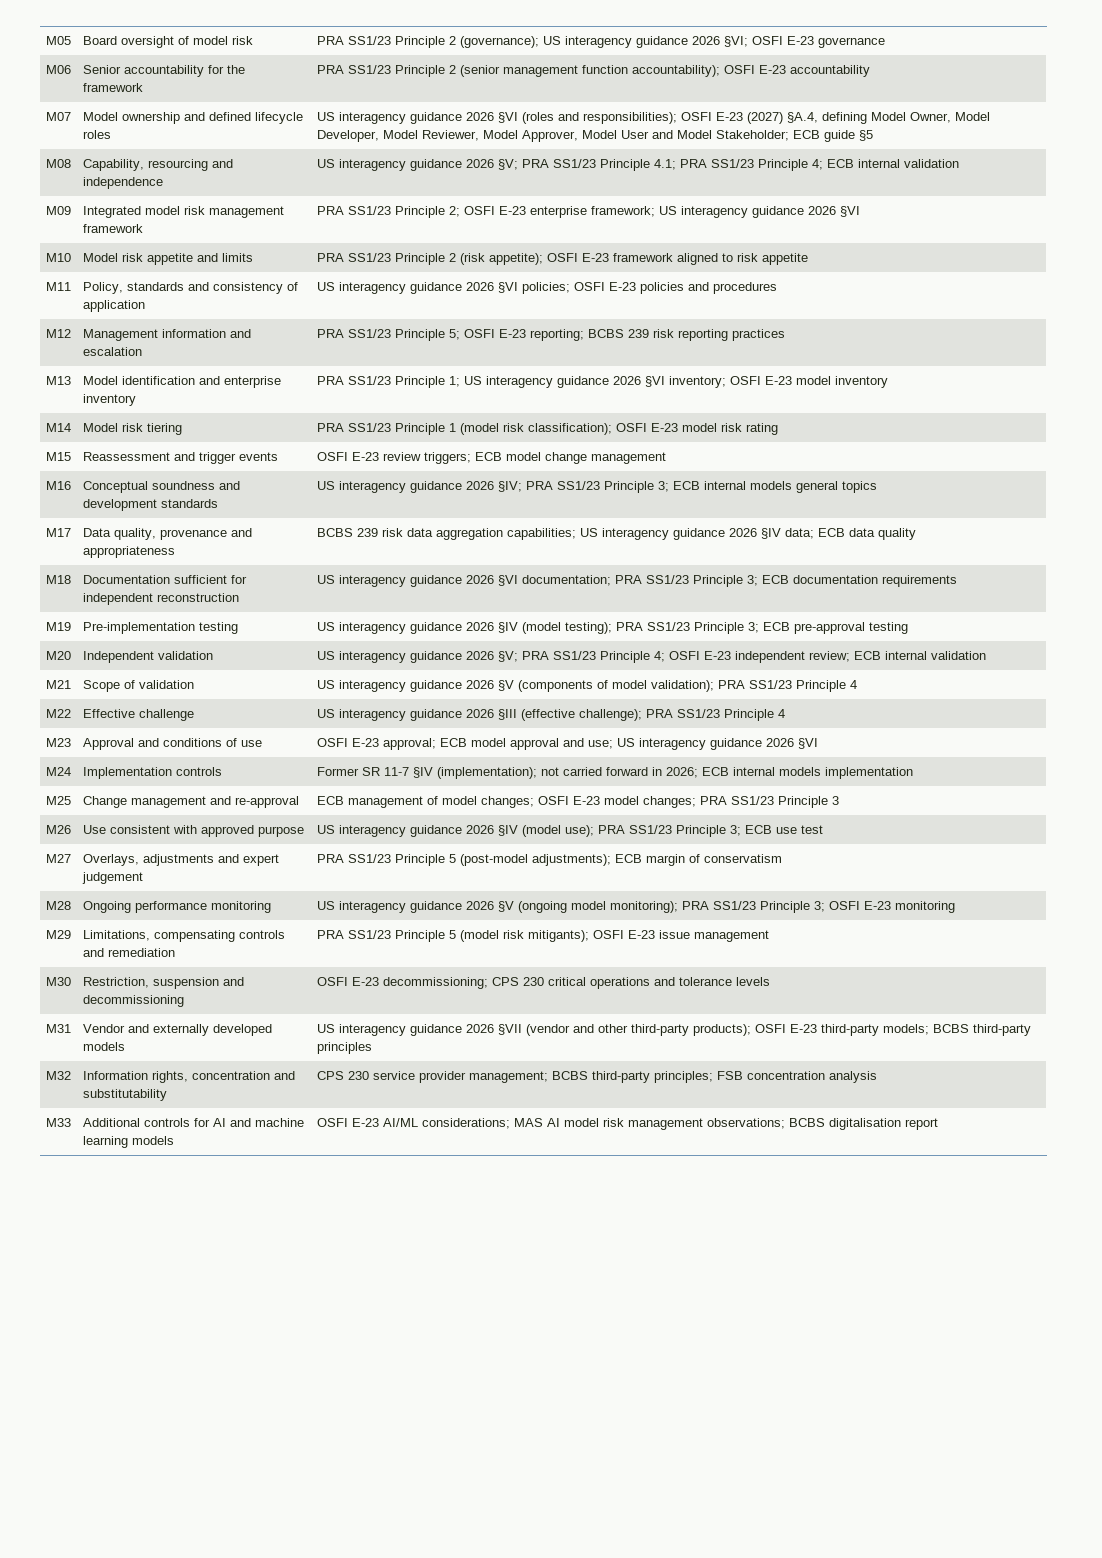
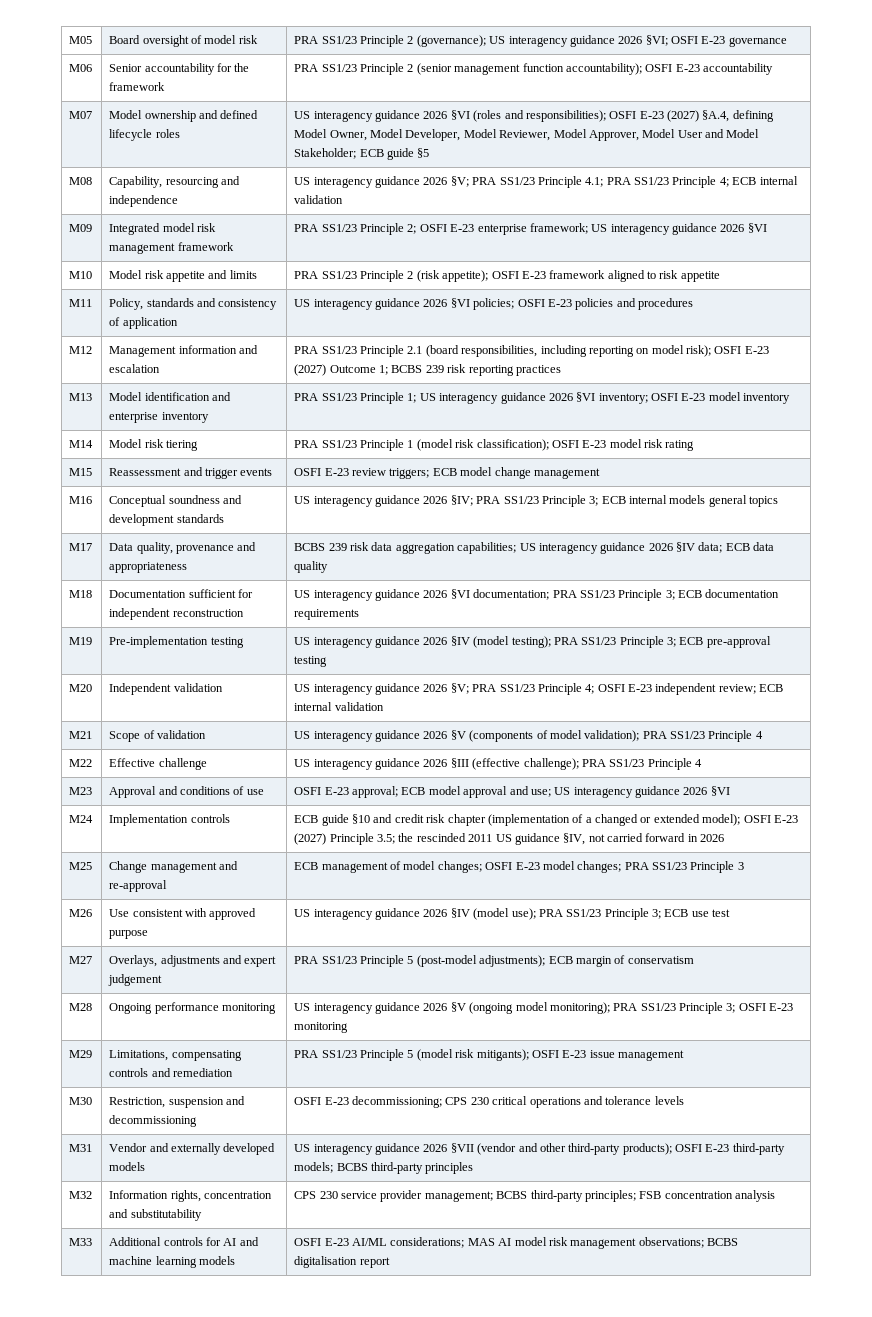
[448,329,584,341] 5; OSFI E-23 reporting; -> [407,345,769,357] [294,364,389,376] 2.1 (board responsibilities, including reporting on model risk); OSFI E-23 (2027) Outcome 1;
[316,767,913,779] Former SR 11-7 §IV (implementation); not carried forward in 2026; ECB internal models implementation -> [294,814,798,826] [294,833,725,845] ECB guide §10 and credit risk chapter (implementation of a changed or extended model); OSFI E-23 (2027) Principle 3.5; the rescinded 2011 US guidance §IV, not carried forward in 2026

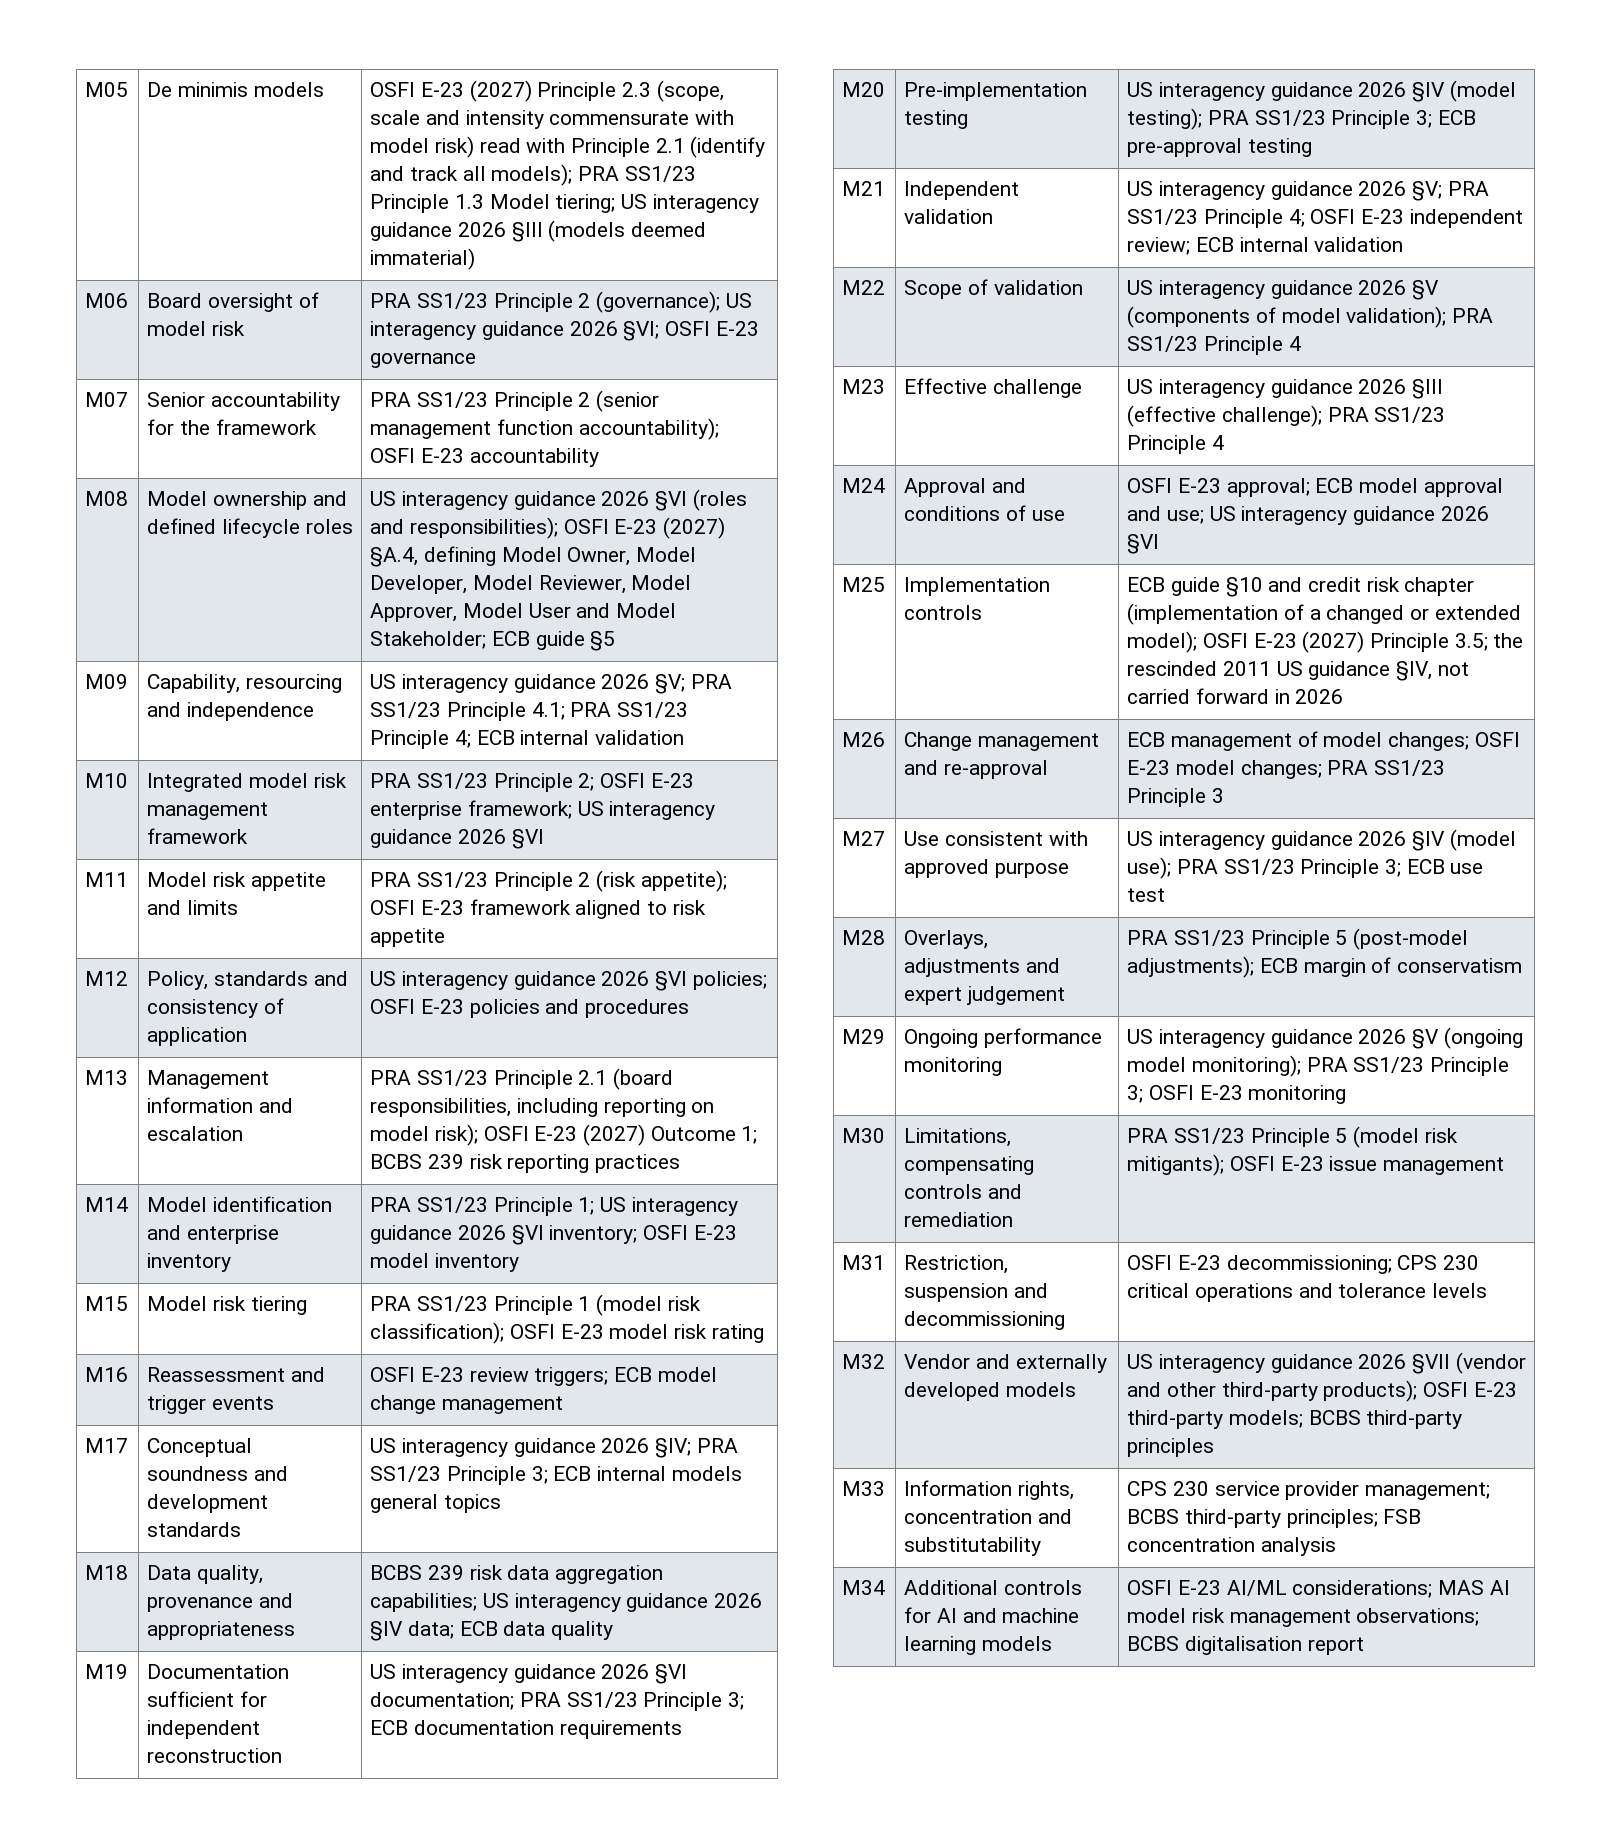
(93, 40) none -> [147,82,324,97] [370,80,724,102] [370,110,734,129] [370,136,766,158] [370,164,696,186] [370,194,759,213] [370,220,706,242] [370,248,476,270] [85,293,129,308] | De minimis models | OSFI E-23 (2027) Principle 2.3 (scope, scale and intensity commensurate with model risk) read with Principle 2.1 (identify and track all models); PRA SS1/23 Principle 1.3 Model tiering; US interagency guidance 2026 §III (models deemed immaterial) // M06
[69,64,93,72] M06 -> [85,392,129,407] M07
[69,111,93,119] M07 -> [85,491,129,506] M08
[69,177,93,185] M08 -> [85,674,129,689] M09
[69,224,93,232] M09 -> [85,773,129,788] M10
[69,271,93,279] M10 -> [85,872,129,887] M11
[69,299,93,307] M11 -> [85,971,129,986] M12
[69,346,93,354] M12 -> [85,1070,129,1085] M13
[69,393,93,401] M13 -> [85,1197,129,1212] M14
[69,440,94,448] M14 -> [85,1296,129,1311] M15
[69,468,93,476] M15 -> [85,1367,129,1382] M16
[69,496,93,504] M16 -> [85,1438,129,1453] M17
[69,543,93,551] M17 -> [85,1565,129,1580] M18
[69,590,93,598] M18 -> [85,1664,129,1679] M19
[69,637,93,645] M19 -> [842,82,886,97] M20
[69,684,93,692] M20 -> [842,181,886,196] M21
[69,731,93,739] M21 -> [842,280,886,295] M22
[69,759,93,767] M22 -> [842,379,886,394] M23
[69,787,93,795] M23 -> [842,478,886,493] M24
[69,815,94,823] M24 -> [842,577,886,592] M25
[69,862,93,870] M25 -> [842,732,886,747] M26
[69,909,93,917] M26 -> [842,831,886,846] M27
[69,956,93,964] M27 -> [842,930,886,945] M28
[69,1003,93,1011] M28 -> [842,1029,886,1044] M29
[69,1050,93,1058] M29 -> [842,1128,886,1143] M30
[69,1097,93,1105] M30 -> [842,1255,886,1270] M31
[69,1144,93,1152] M31 -> [842,1354,886,1369] M32
[69,1191,93,1199] M32 -> [842,1481,886,1496] M33
[69,1238,93,1246] M33 -> [842,1580,886,1595] M34

